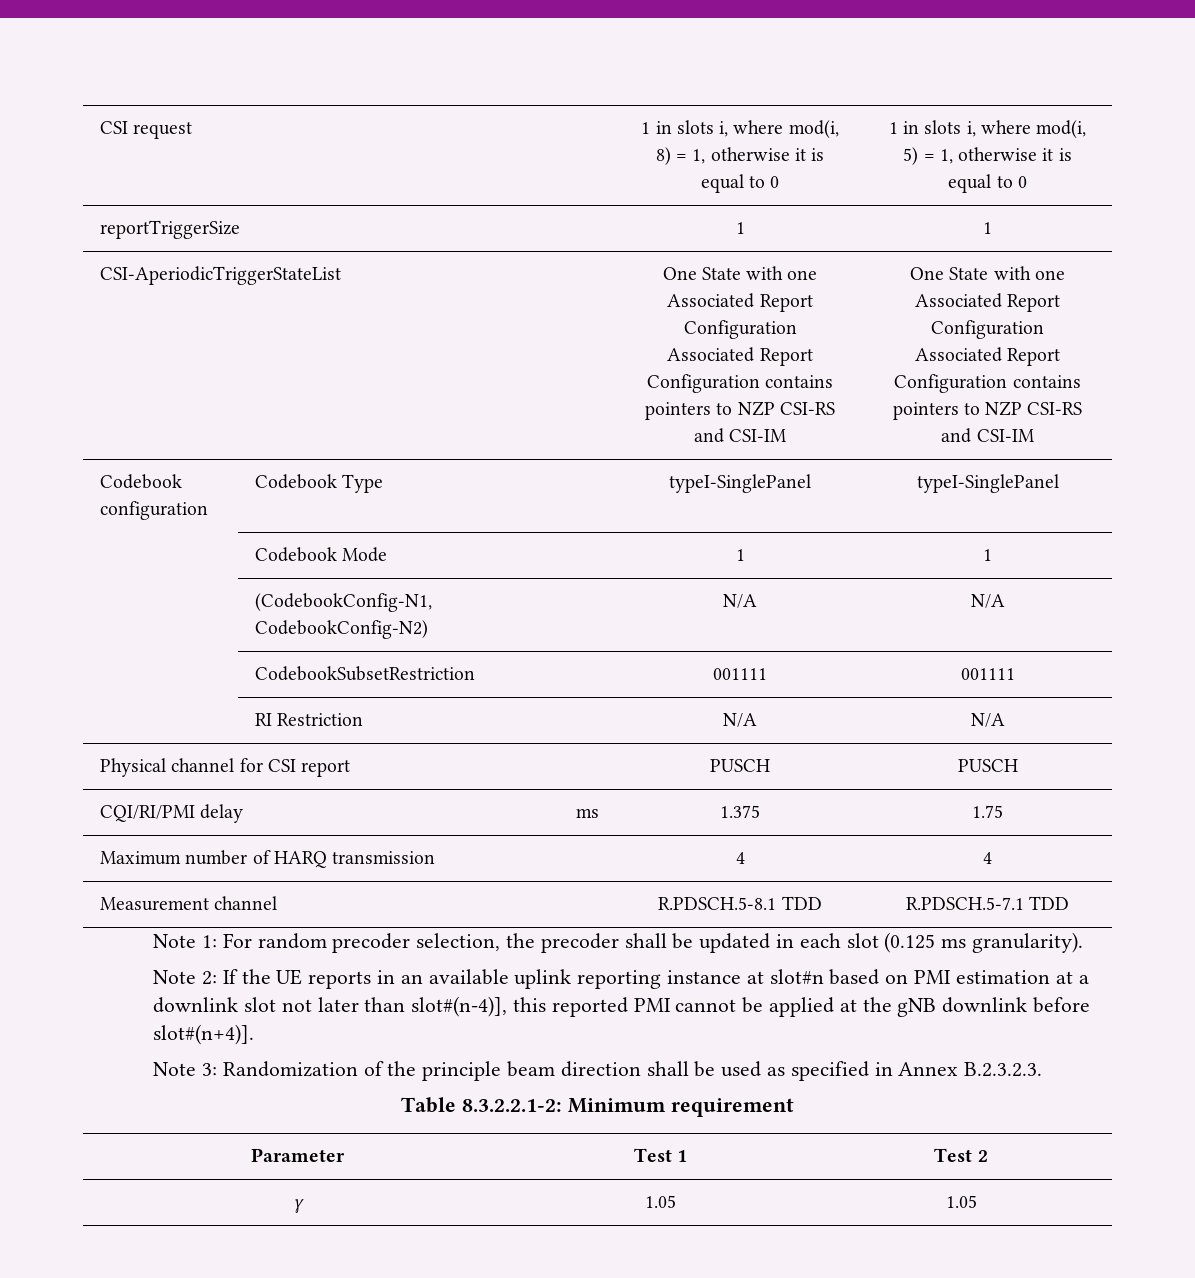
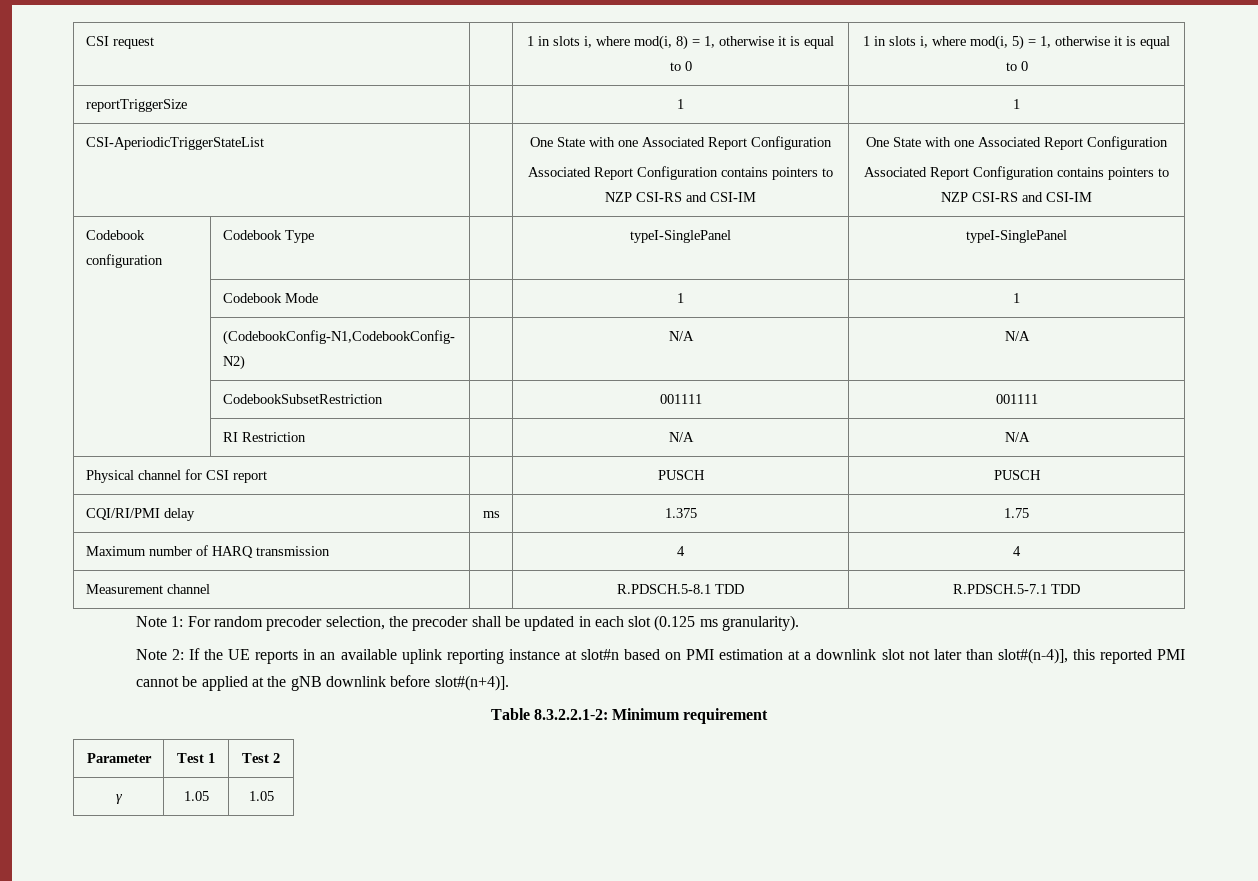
[153,1061,1043,1081] // Note 3: Randomization of the principle beam direction shall be used as specified in Annex B.2.3.2.3. -> (509, 683) none

